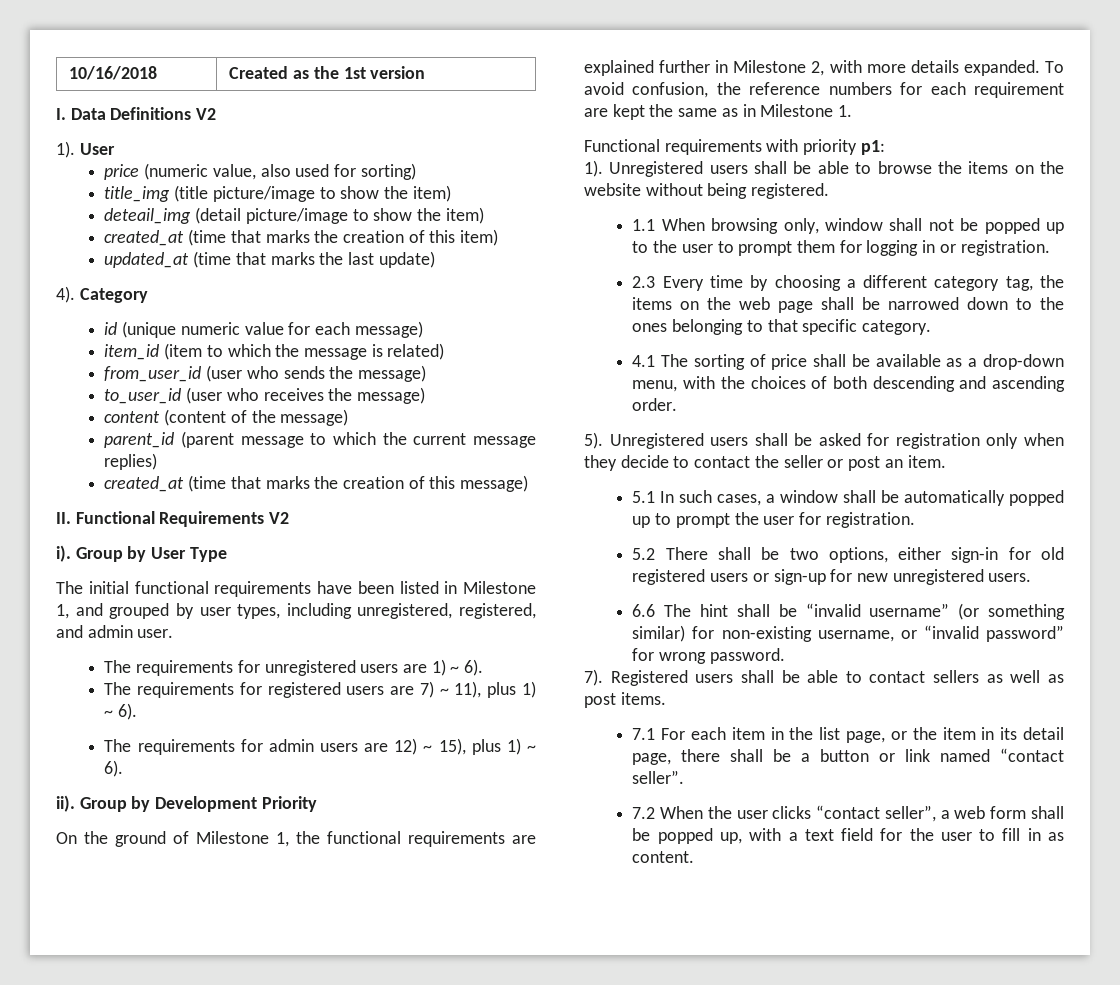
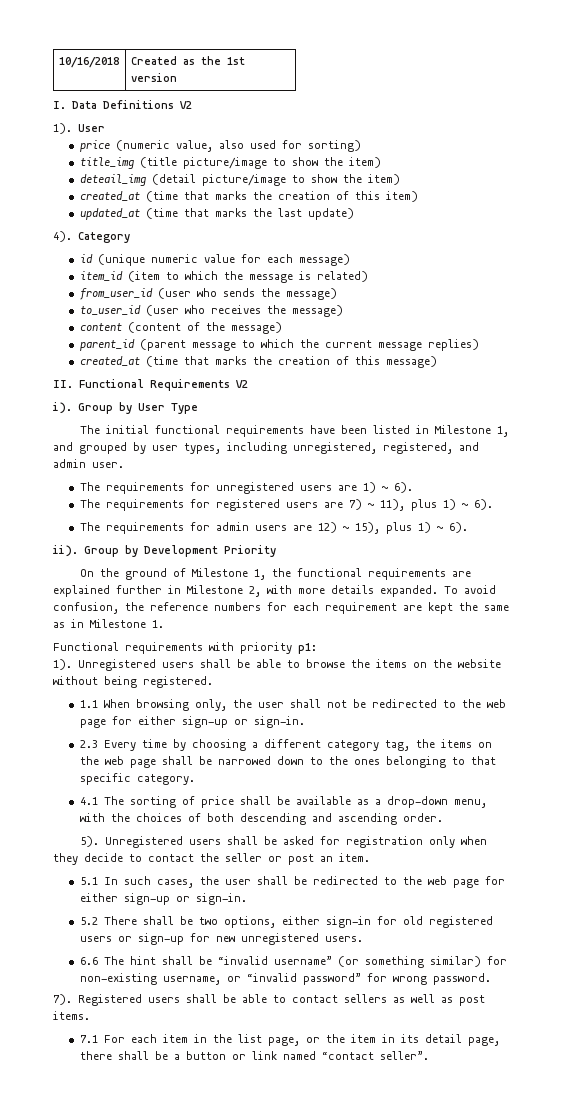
[824,218,883,231] window -> [232,699,284,708] the user
[984,218,1064,234] [632,240,1050,256] popped up to the user to prompt them for logging in or registration. -> [371,699,506,708] [79,716,305,728] redirected to the web page for either sign-up or sign-in.
[766,490,1064,506] [632,512,915,528] a window shall be automatically popped up to prompt the user for registration. -> [199,876,505,888] [79,893,247,905] the user shall be redirected to the web page for either sign-up or sign-in.
[632,805,1064,822] [632,828,1064,844] [632,851,695,863] // 7.2 When the user clicks “contact seller”, a web form shall be popped up, with a text field for the user to fill in as content. -> (429, 1055) none

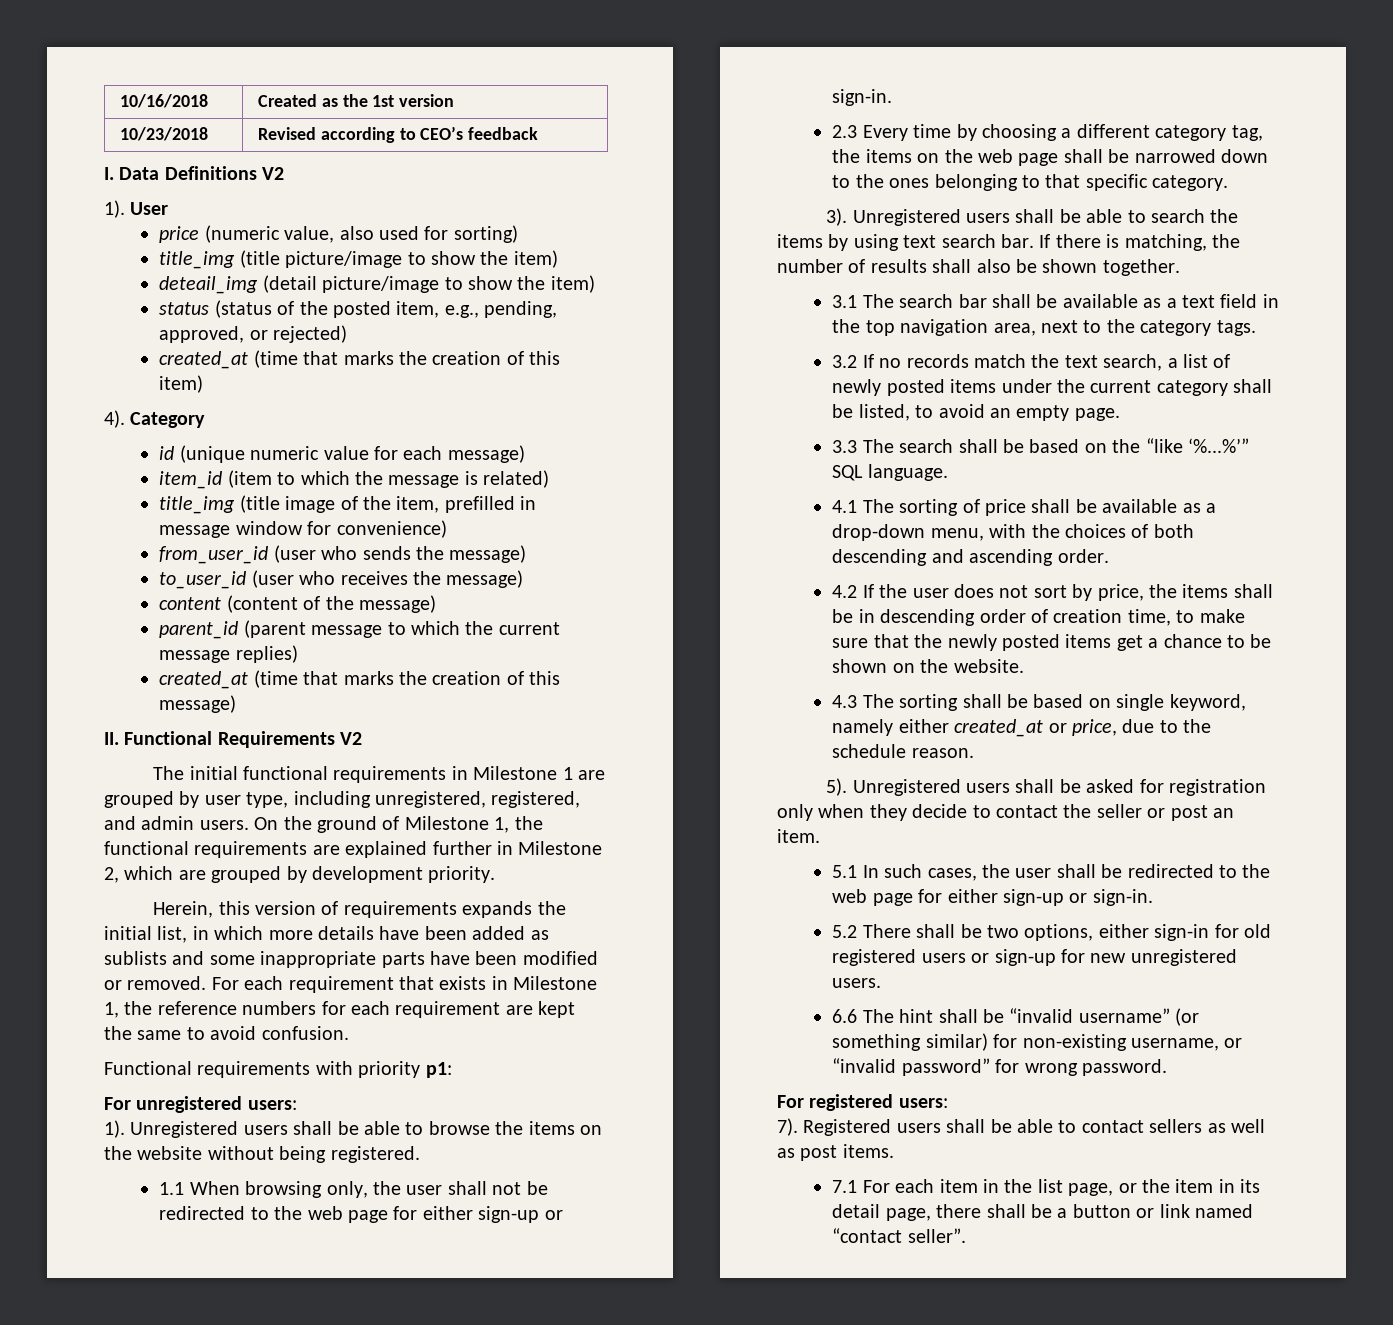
(177, 77) none -> [119,127,208,141] [257,126,539,143] // 10/23/2018 | Revised according to CEO’s feedback
(400, 179) none -> [159,300,558,318] [159,325,348,343] // status (status of the posted item, e.g., pending, approved, or rejected)
[79,208,354,220] // updated_at (time that marks the last update) -> (204, 384) none
(368, 276) none -> [159,495,537,514] [159,520,447,538] // title_img (title image of the item, prefilled in message window for convenience)
[53,402,198,414] // i). Group by User Type -> (363, 738) none
[309,425,509,437] [53,442,73,451] have been listed in Milestone 1, and -> [451,766,606,780] in Milestone 1 are
[184,443,221,454] types, -> [246,792,289,808] type,
[92,462,124,468] [79,482,413,494] [79,499,493,511] [79,522,468,534] [53,545,276,557] user. // The requirements for unregistered users are 1) ~ 6). // The requirements for registered users are 7) ~ 11), plus 1) ~ 6). // The requirements for admin users are 12) ~ 15), plus 1) ~ 6). // ii). Group by Development Priority // -> [199,820,249,830] users.
[267,585,496,597] [53,602,119,614] with more details expanded. To avoid confusion, -> [124,866,496,883] [153,901,566,918] [104,926,549,943] [104,951,598,968] [104,976,598,993] [104,1002,119,1018] which are grouped by development priority. // Herein, this version of requirements expands the initial list, in which more details have been added as sublists and some inappropriate parts have been modified or removed. For each requirement that exists in Milestone 1,
[53,619,164,628] as in Milestone 1. -> [186,1026,349,1040] to avoid confusion.
(317, 648) none -> [104,1096,297,1113] // For unregistered users:
(195, 779) none -> [826,208,1239,226] [777,234,1240,251] [777,259,1180,276] [832,294,1279,308] [832,319,1256,336] [832,354,1231,371] [832,379,1273,396] [832,404,1120,421] [832,438,1249,453] [832,464,948,481] // 3). Unregistered users shall be able to search the items by using text search bar. If there is matching, the number of results shall also be shown together. // 3.1 The search bar shall be available as a text field in the top navigation area, next to the category tags. // 3.2 If no records match the text search, a list of newly posted items under the current category shall be listed, to avoid an empty page. // 3.3 The search shall be based on the “like ‘%...%’” SQL language.
(443, 817) none -> [832,584,1273,601] [832,609,1245,626] [832,634,1272,651] [832,659,1024,673] [832,694,1246,711] [832,719,1212,737] [832,744,974,758] // 4.2 If the user does not sort by price, the items shall be in descending order of creation time, to make sure that the newly posted items get a chance to be shown on the website. // 4.3 The sorting shall be based on single keyword, namely either created_at or price, due to the schedule reason.
(491, 979) none -> [777,1094,948,1111] // For registered users:

